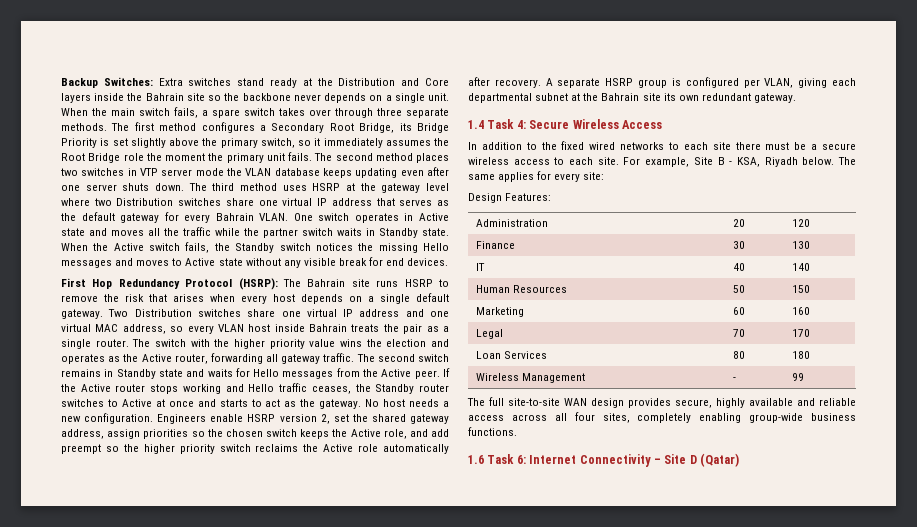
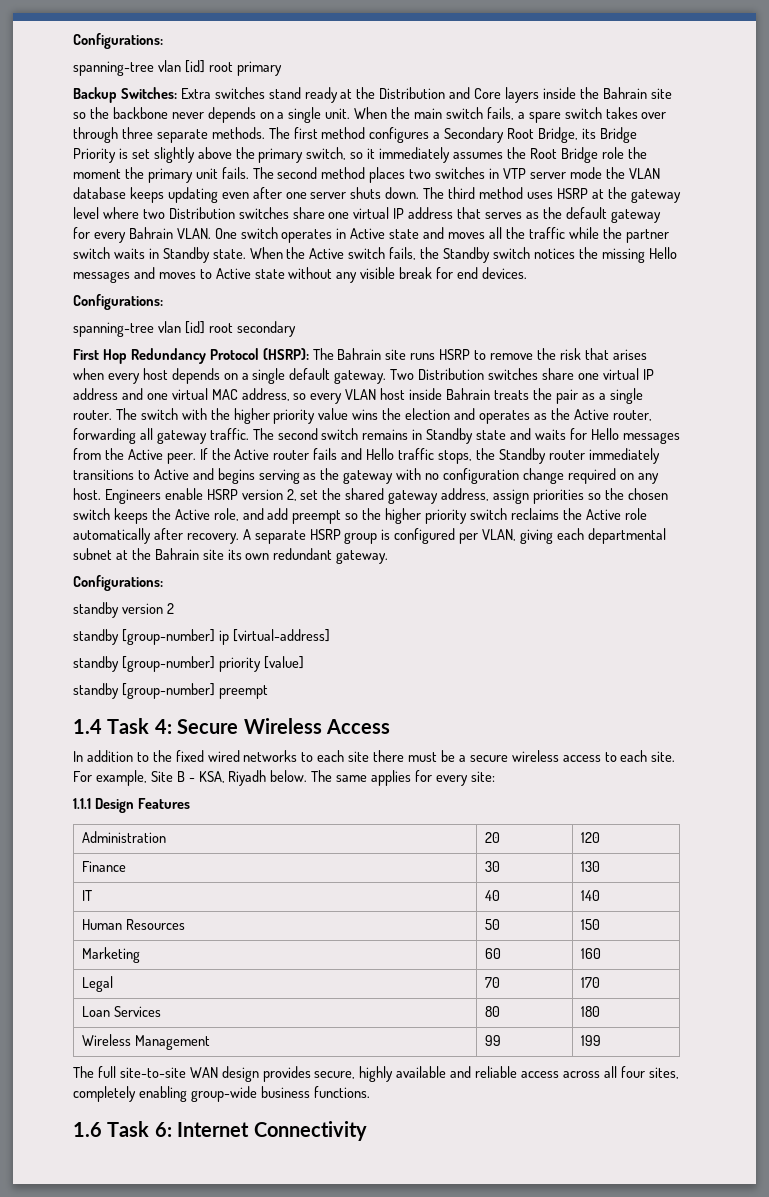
(61, 83) none -> [73,33,163,49] [73,60,282,76] Configurations: // spanning-tree vlan [id] root primary //
(449, 262) none -> [73,294,163,310] [73,321,296,337] // Configurations: // spanning-tree vlan [id] root secondary
[150,384,221,394] stops working -> [313,448,338,460] fails
[311,386,351,394] ceases, -> [437,450,472,464] stops,
[61,399,450,409] [61,413,154,424] switches to Active at once and starts to act as the gateway. No host needs a new configuration. -> [588,448,660,464] [73,468,659,484] [73,488,101,500] immediately transitions to Active and begins serving as the gateway with no configuration change required on any host.
(796, 98) none -> [73,575,163,591] [73,602,174,618] [73,629,330,645] [73,656,304,672] [73,683,268,699] // Configurations: // standby version 2 // standby [group-number] ip [virtual-address] // standby [group-number] priority [value] // standby [group-number] preempt
[468,193,552,203] Design Features: -> [73,798,190,813] 1.1.1 Design Features
[732,377,736,381] [791,373,804,381] - | 99 -> [485,1035,502,1046] [581,1035,602,1046] 99 | 199
[653,453,739,467] – Site D (Qatar) -> (367, 1131) none

